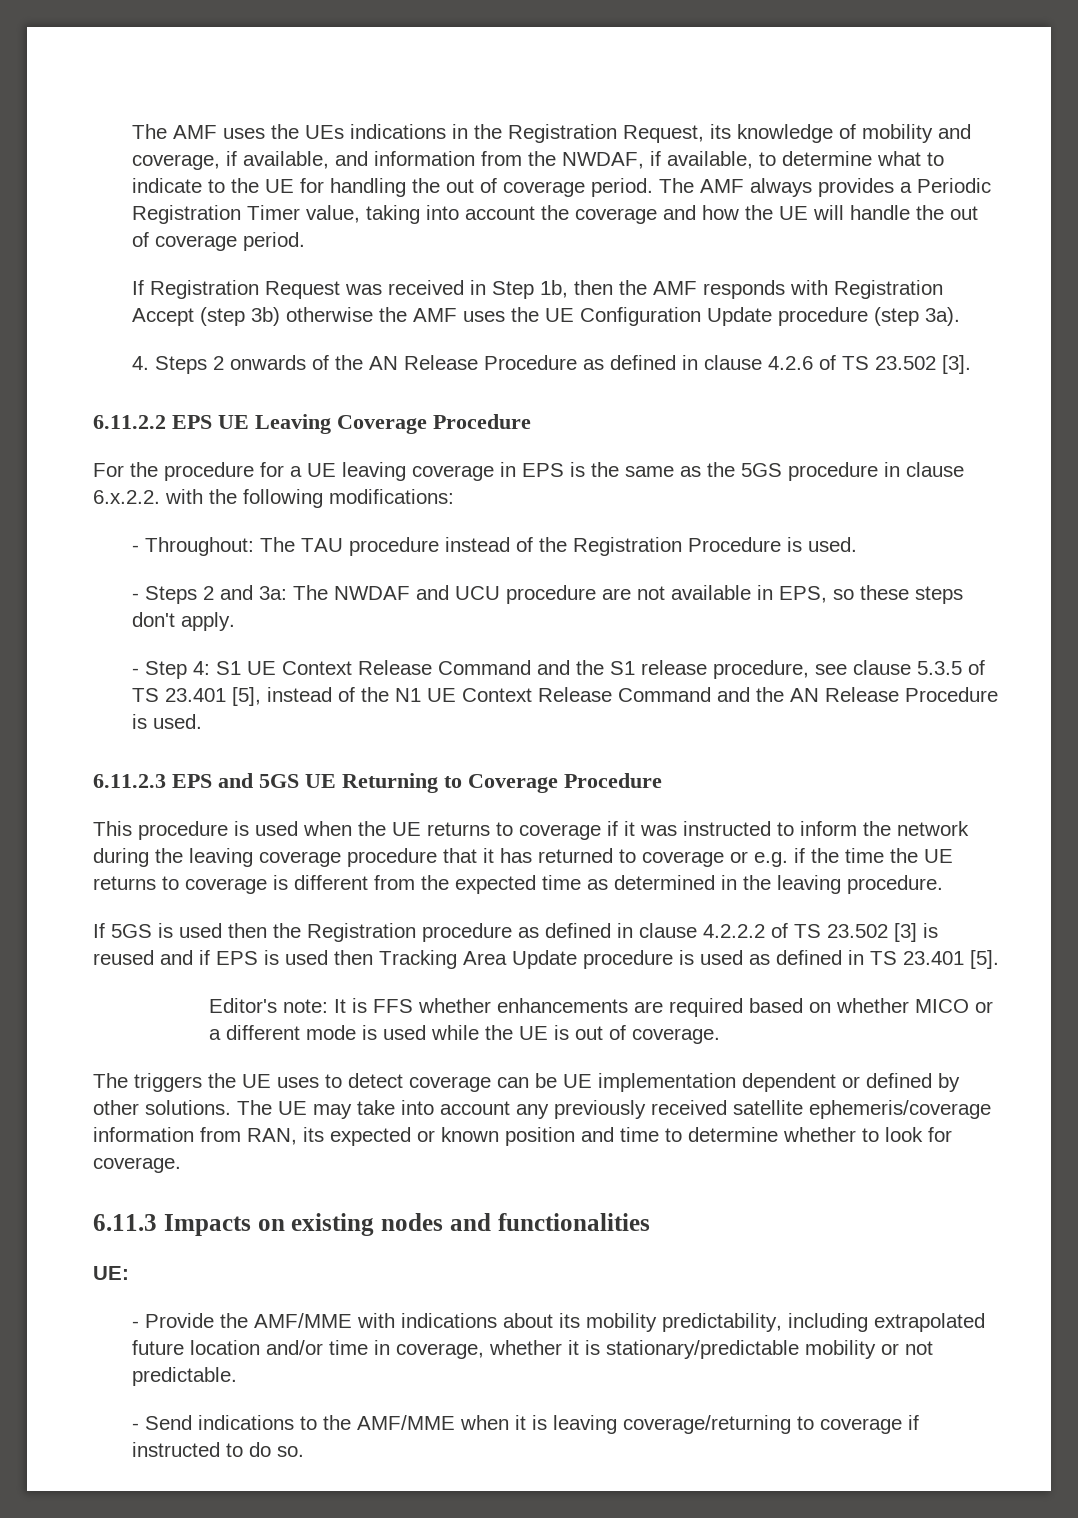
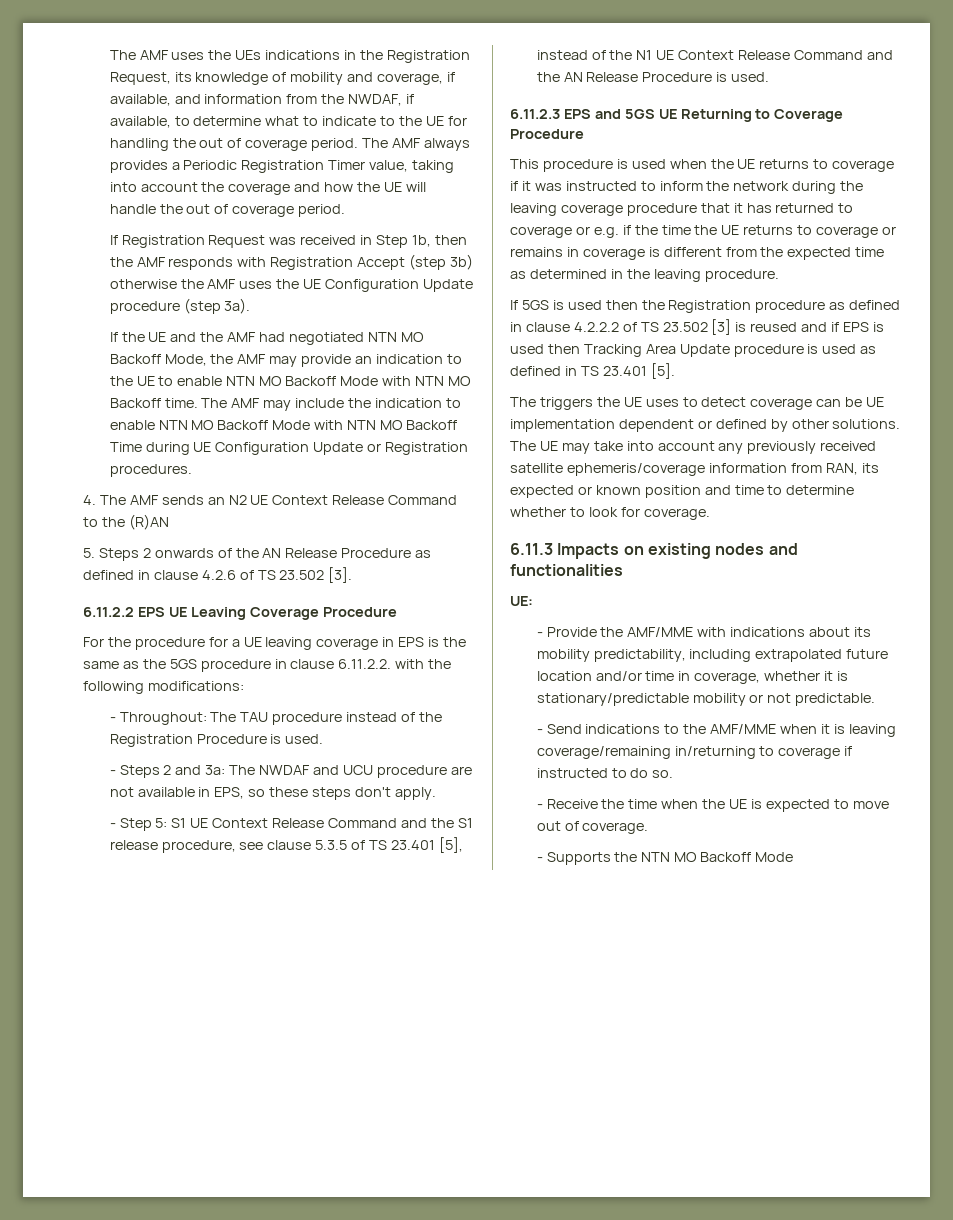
[131,356,149,370] 4. -> [109,332,424,345] [109,354,462,367] [109,376,471,386] [109,398,461,411] [109,420,457,430] [109,442,469,455] [109,464,192,477] [83,495,458,505] [83,514,169,530] [83,548,95,558] If the UE and the AMF had negotiated NTN MO Backoff Mode, the AMF may provide an indication to the UE to enable NTN MO Backoff Mode with NTN MO Backoff time. The AMF may include the indication to enable NTN MO Backoff Mode with NTN MO Backoff Time during UE Configuration Update or Registration procedures. // 4. The AMF sends an N2 UE Context Release Command to the (R)AN // 5.
[93,490,160,504] 6.x.2.2. -> [338,659,392,669] 6.11.2.2.
[192,661,210,675] 4: -> [155,818,168,828] 5:
(267, 886) none -> [882,226,897,235] [510,247,645,260] or remains in coverage
[209,998,994,1017] [209,1025,721,1044] // Editor's note: It is FFS whether enhancements are required based on whether MICO or a different mode is used while the UE is out of coverage. -> (675, 371) none
[622,1415,791,1434] coverage/returning -> [536,746,756,759] coverage/remaining in/returning
(304, 1451) none -> [536,799,889,812] [536,821,649,834] [536,852,794,865] // - Receive the time when the UE is expected to move out of coverage. // - Supports the NTN MO Backoff Mode

